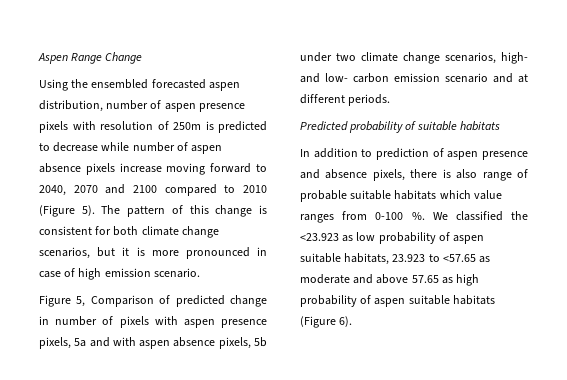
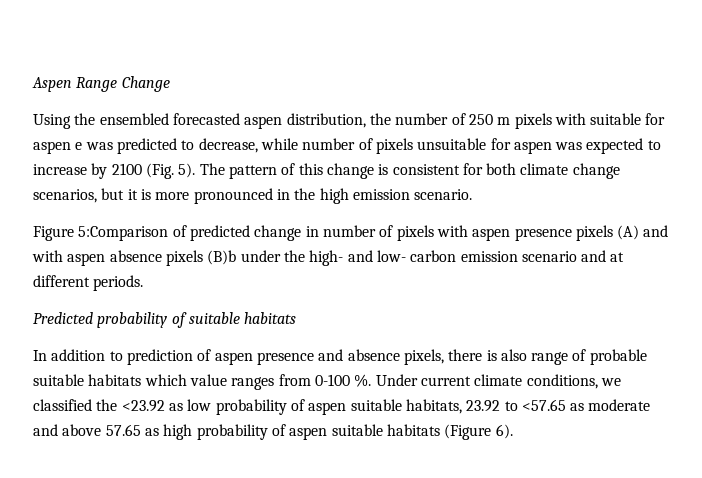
[106,100,245,112] [39,121,214,133] number of aspen presence pixels with resolution of 250m is -> [369,113,666,129] [33,141,113,154] the number of 250 m pixels with suitable for aspen e was
[53,142,99,152] decrease -> [198,138,258,153] decrease,
[191,145,223,154] [39,163,267,175] [39,184,267,196] [39,205,75,217] aspen absence pixels increase moving forward to 2040, 2070 and 2100 compared to 2010 (Figure -> [375,138,661,154] [33,163,174,179] pixels unsuitable for aspen was expected to increase by 2100 (Fig.
[39,268,76,278] case of -> [294,188,316,200] the
[76,295,154,307] 5, Comparison -> [78,226,169,241] 5:Comparison
[39,337,87,349] pixels, 5a -> [575,225,640,241] pixels (A)
[218,337,267,349] [300,52,496,64] pixels, 5b under two climate change scenarios, -> [165,250,305,266] pixels (B)b under the
[432,212,448,220] We -> [375,374,621,389] Under current climate conditions, we
[300,233,339,241] <23.923 -> [121,400,165,412] <23.92
[392,254,426,262] 23.923 -> [466,400,501,412] 23.92

